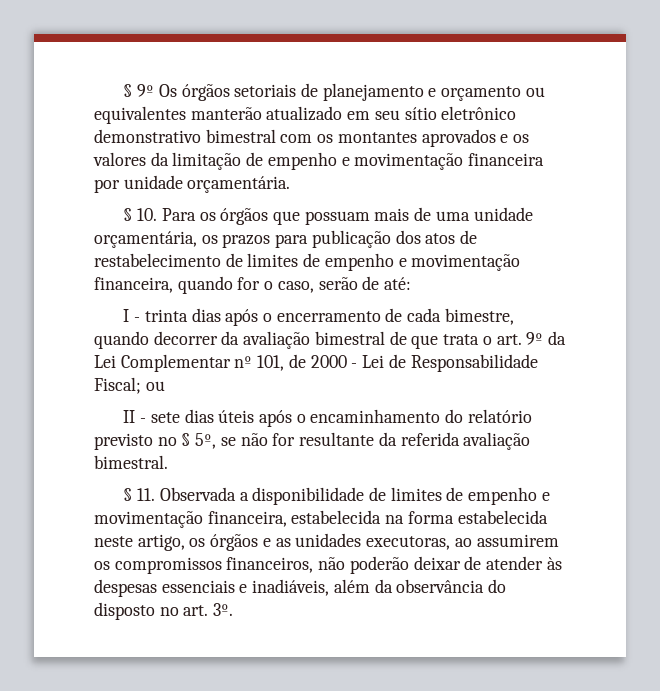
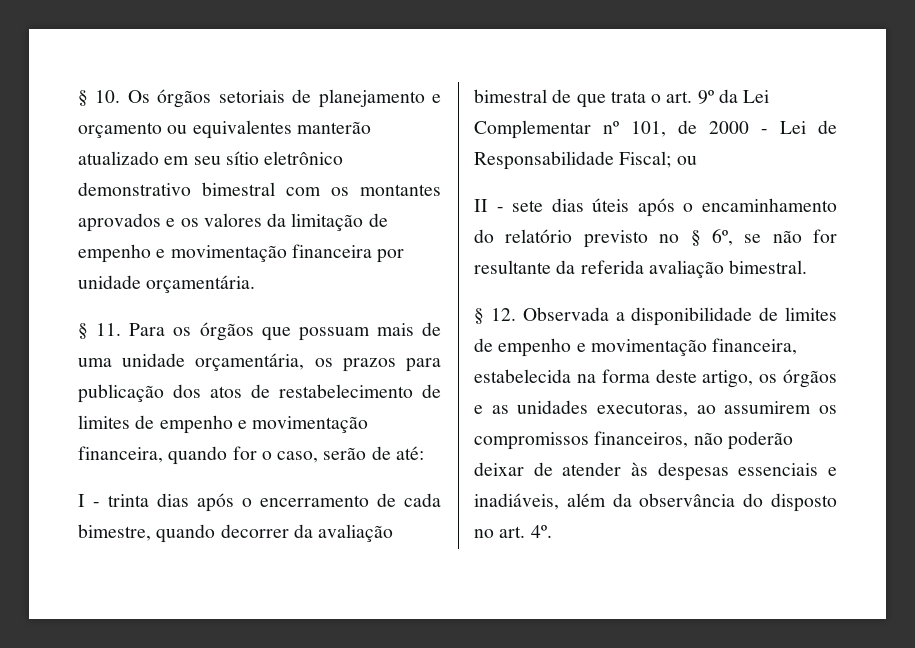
[123,84,155,97] § 9º -> [78,90,121,106] § 10.
[137,208,158,221] 10. -> [96,323,122,336] 11.
[195,433,217,449] 5º, -> [711,229,733,246] 6º,
[137,488,156,501] 11. -> [490,308,516,321] 12.
[457,510,548,524] [94,536,133,547] estabelecida neste -> [655,369,697,383] deste
[213,603,234,616] 3º. -> [530,525,552,538] 4º.

